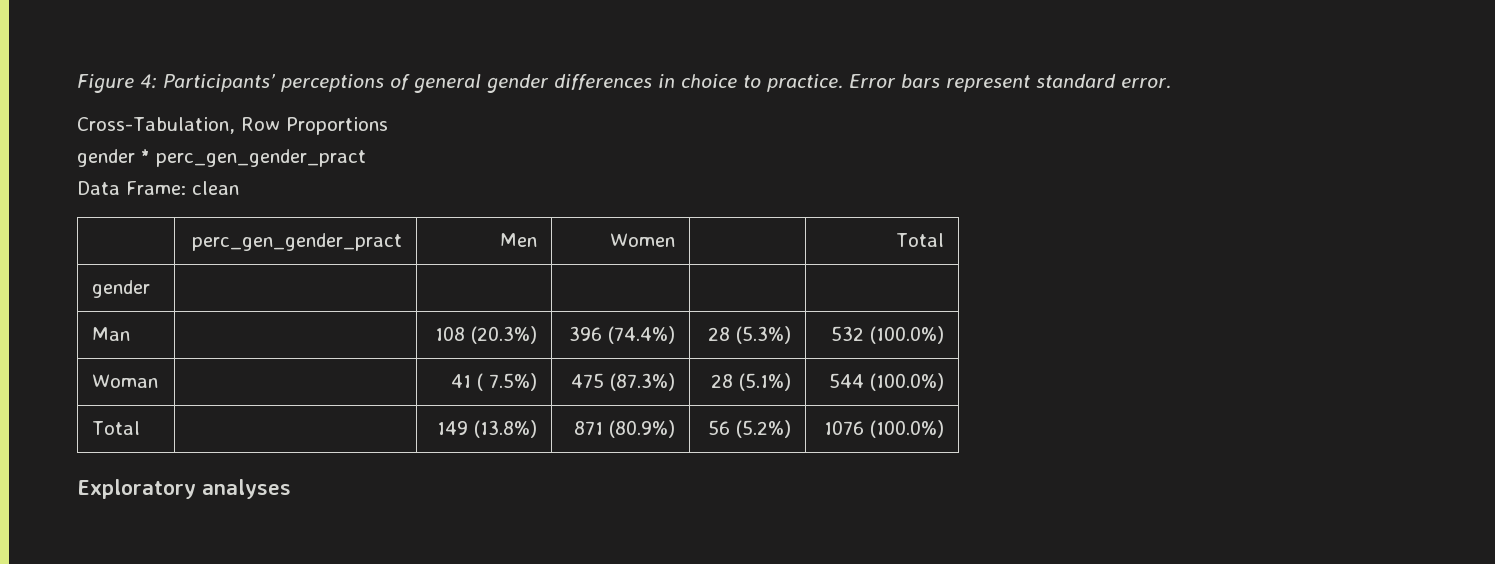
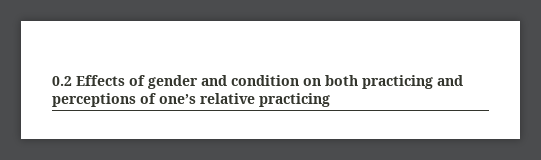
[77,74,1171,93] [77,117,388,135] [77,149,366,167] [77,181,239,195] [191,233,402,251] [499,233,537,247] [609,233,675,247] [895,233,944,247] [92,280,151,298] [92,327,131,341] [434,326,537,344] [568,326,675,344] [707,326,791,344] [830,326,944,344] [92,374,159,388] [450,373,537,391] [570,373,675,391] [710,373,791,391] [828,373,944,391] [92,421,141,435] [436,420,537,438] [573,420,675,438] [707,420,791,438] [823,420,944,438] [77,479,291,499] Figure 4: Participants’ perceptions of general gender differences in choice to practice. Error bars represent standard error. // Cross-Tabulation, Row Proportions // gender * perc_gen_gender_pract // Data Frame: clean // | perc_gen_gender_pract | Men | Women | | Total // gender | | | | | // Man | | 108 (20.3%) | 396 (74.4%) | 28 (5.3%) | 532 (100.0%) // Woman | | 41 ( 7.5%) | 475 (87.3%) | 28 (5.1%) | 544 (100.0%) // Total | | 149 (13.8%) | 871 (80.9%) | 56 (5.2%) | 1076 (100.0%) // Exploratory analyses -> [52,75,463,89] [52,93,330,107] 0.2 Effects of gender and condition on both practicing and perceptions of one’s relative practicing

